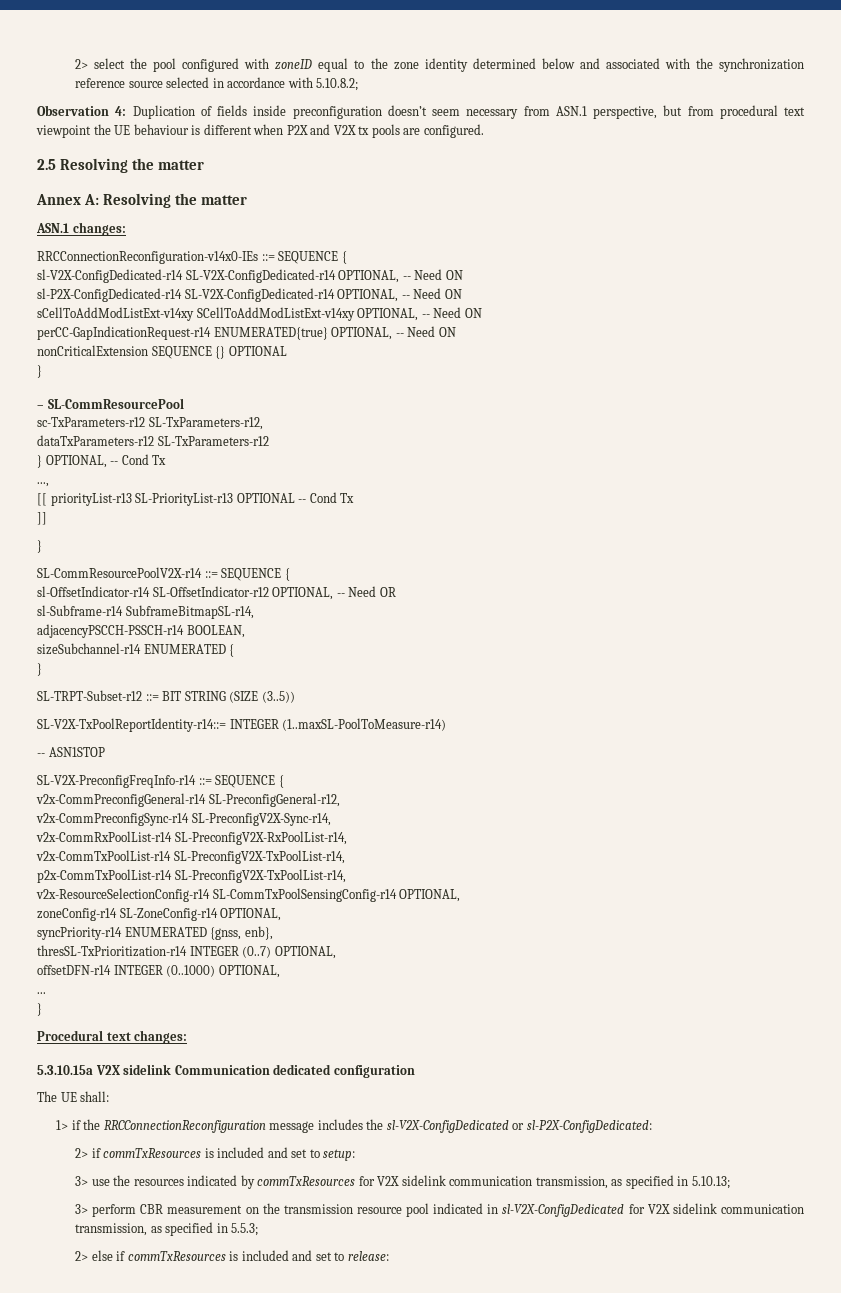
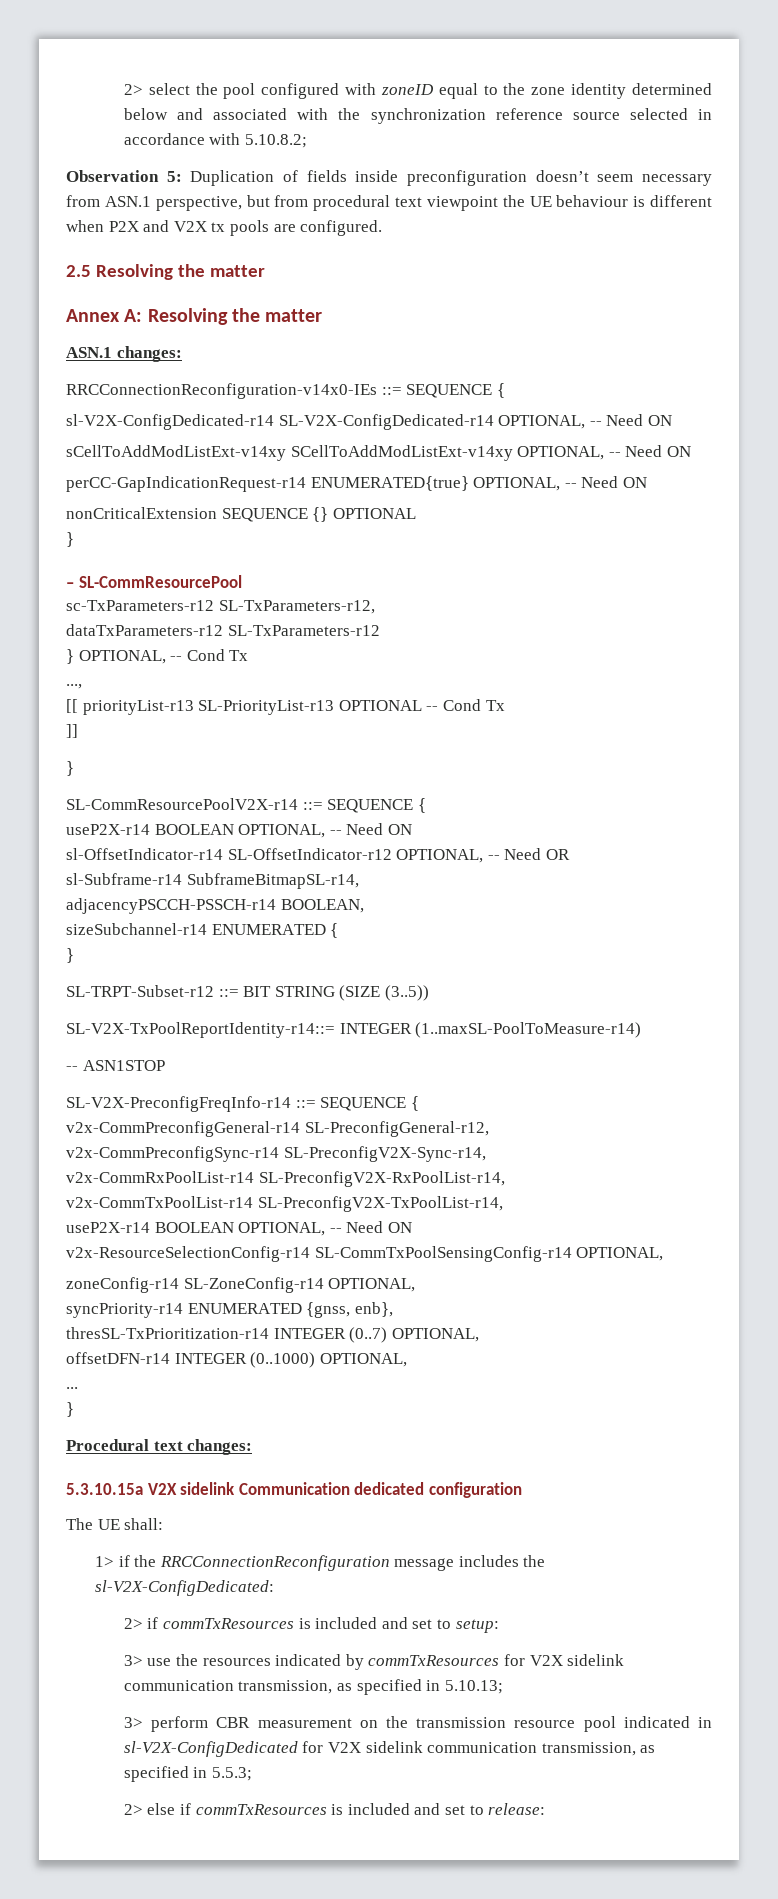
[115,106,127,116] 4: -> [166,171,182,182] 5:
[37,288,462,302] // sl-P2X-ConfigDedicated-r14 SL-V2X-ConfigDedicated-r14 OPTIONAL, -- Need ON -> (672, 420) none
(290, 574) none -> [66,823,412,838] // useP2X-r14 BOOLEAN OPTIONAL, -- Need ON
[37,869,346,883] p2x-CommTxPoolList-r14 SL-PreconfigV2X-TxPoolList-r14, -> [66,1221,412,1236] useP2X-r14 BOOLEAN OPTIONAL, -- Need ON
[386,1120,652,1133] sl-V2X-ConfigDedicated or sl-P2X-ConfigDedicated: -> [94,1580,274,1596] sl-V2X-ConfigDedicated:

